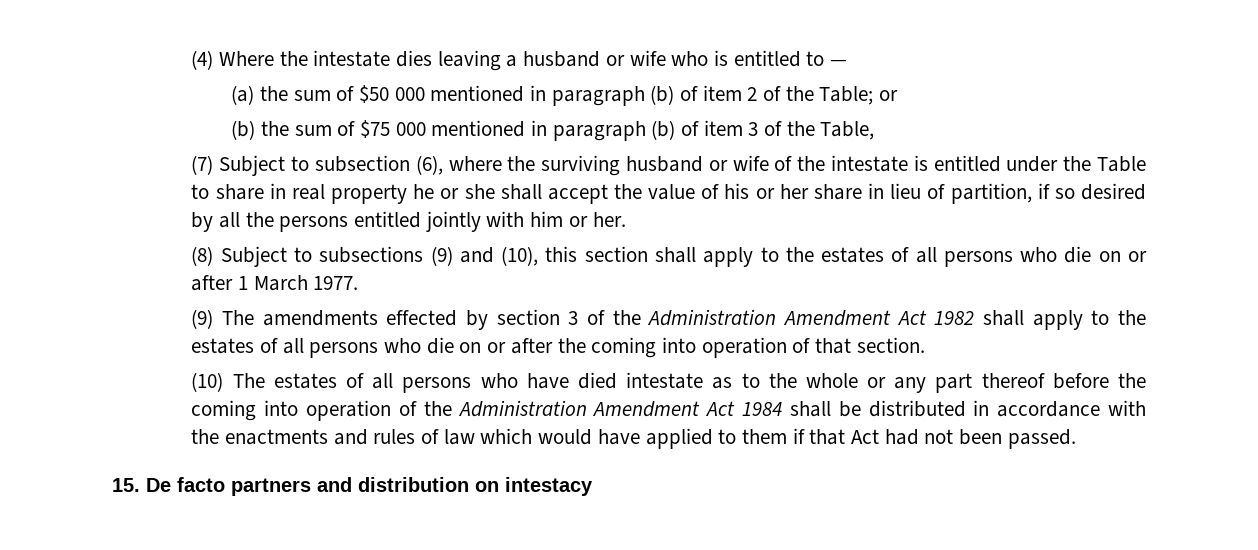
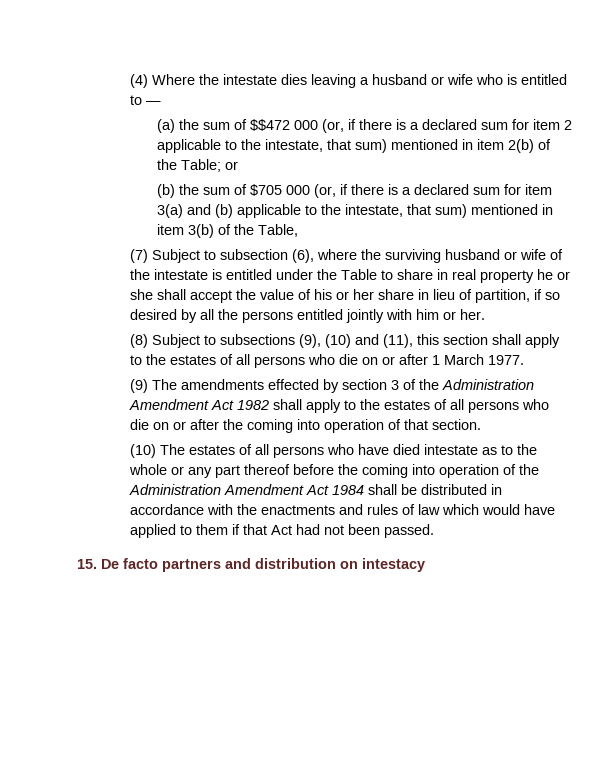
[358,85,758,106] $50 000 mentioned in paragraph (b) of item 2 -> [249,119,572,133] [156,139,534,153] $$472 000 (or, if there is a declared sum for item 2 applicable to the intestate, that sum) mentioned in item 2(b)
[359,120,759,141] $75 000 mentioned in paragraph (b) of item 3 -> [249,184,552,198] [156,204,553,218] [156,224,214,238] $705 000 (or, if there is a declared sum for item 3(a) and (b) applicable to the intestate, that sum) mentioned in item 3(b)
[430,246,539,266] (9) and (10), -> [299,334,414,348] (9), (10) and (11),

